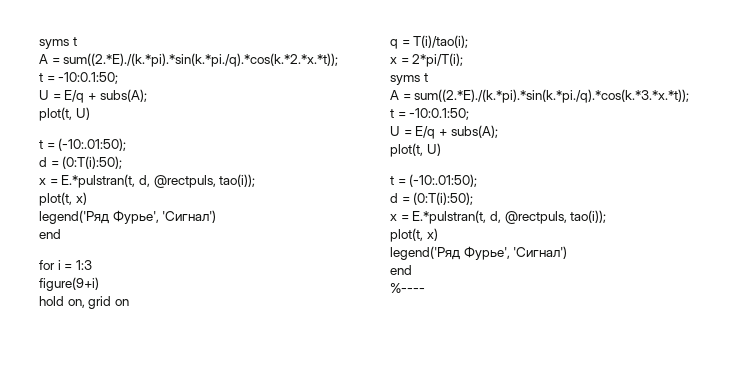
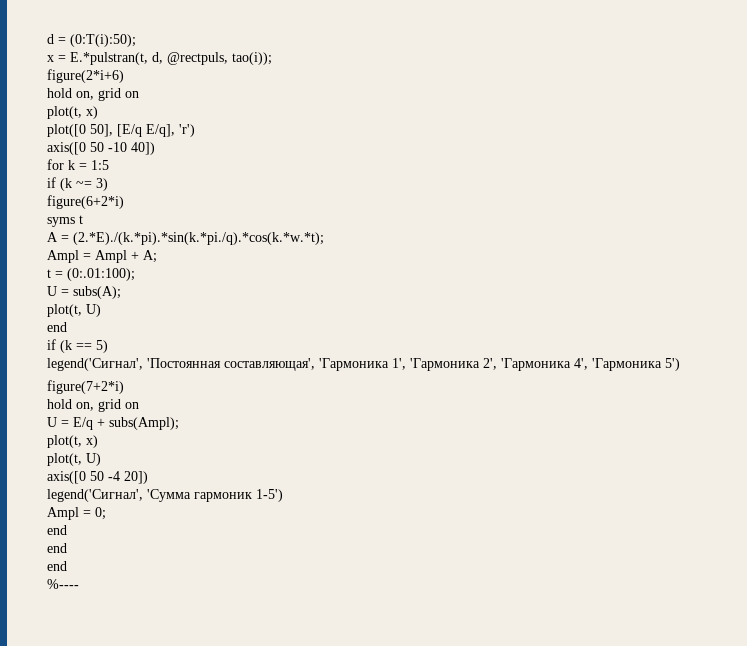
[39,37,77,49] [39,53,339,67] [39,72,119,84] [39,89,147,103] [39,107,90,121] [39,138,127,151] [39,156,123,169] [39,174,256,188] [39,192,87,206] [39,210,217,224] [39,229,61,239] [39,260,92,270] [39,277,99,291] [39,296,129,309] [390,35,469,49] [390,53,464,67] [390,73,428,85] [390,89,690,103] [390,108,470,120] [390,125,498,139] [390,143,441,157] [390,174,478,187] [390,192,474,205] [390,210,607,224] [390,228,438,242] [390,246,568,260] syms t // A = sum((2.*E)./(k.*pi).*sin(k.*pi./q).*cos(k.*2.*x.*t)); // t = -10:0.1:50; // U = E/q + subs(A); // plot(t, U) // t = (-10:.01:50); // d = (0:T(i):50); // x = E.*pulstran(t, d, @rectpuls, tao(i)); // plot(t, x) // legend('Ряд Фурье', 'Сигнал') // end // for i = 1:3 // figure(9+i) // hold on, grid on // q = T(i)/tao(i); // x = 2*pi/T(i); // syms t // A = sum((2.*E)./(k.*pi).*sin(k.*pi./q).*cos(k.*3.*x.*t)); // t = -10:0.1:50; // U = E/q + subs(A); // plot(t, U) // t = (-10:.01:50); // d = (0:T(i):50); // x = E.*pulstran(t, d, @rectpuls, tao(i)); // plot(t, x) // legend('Ряд Фурье', 'Сигнал') -> [47,34,136,47] [47,52,272,65] [47,69,124,83] [47,88,139,101] [47,106,98,119] [47,124,195,137] [47,142,155,155] [47,159,109,170] [47,177,108,191] [47,195,124,209] [47,215,83,227] [47,232,324,245] [47,250,157,263] [47,268,135,281] [47,286,121,299] [47,304,101,317] [47,322,67,332] [47,339,108,353] [47,358,680,371] [47,380,124,394] [47,399,139,412] [47,417,179,430] [47,435,98,448] [47,453,101,466] [47,471,148,484] [47,489,283,502] [47,507,106,520] [47,525,67,535] [47,543,67,553] d = (0:T(i):50); // x = E.*pulstran(t, d, @rectpuls, tao(i)); // figure(2*i+6) // hold on, grid on // plot(t, x) // plot([0 50], [E/q E/q], 'r') // axis([0 50 -10 40]) // for k = 1:5 // if (k ~= 3) // figure(6+2*i) // syms t // A = (2.*E)./(k.*pi).*sin(k.*pi./q).*cos(k.*w.*t); // Ampl = Ampl + A; // t = (0:.01:100); // U = subs(A); // plot(t, U) // end // if (k == 5) // legend('Сигнал', 'Постоянная составляющая', 'Гармоника 1', 'Гармоника 2', 'Гармоника 4', 'Гармоника 5') // figure(7+2*i) // hold on, grid on // U = E/q + subs(Ampl); // plot(t, x) // plot(t, U) // axis([0 50 -4 20]) // legend('Сигнал', 'Сумма гармоник 1-5') // Ampl = 0; // end // end

